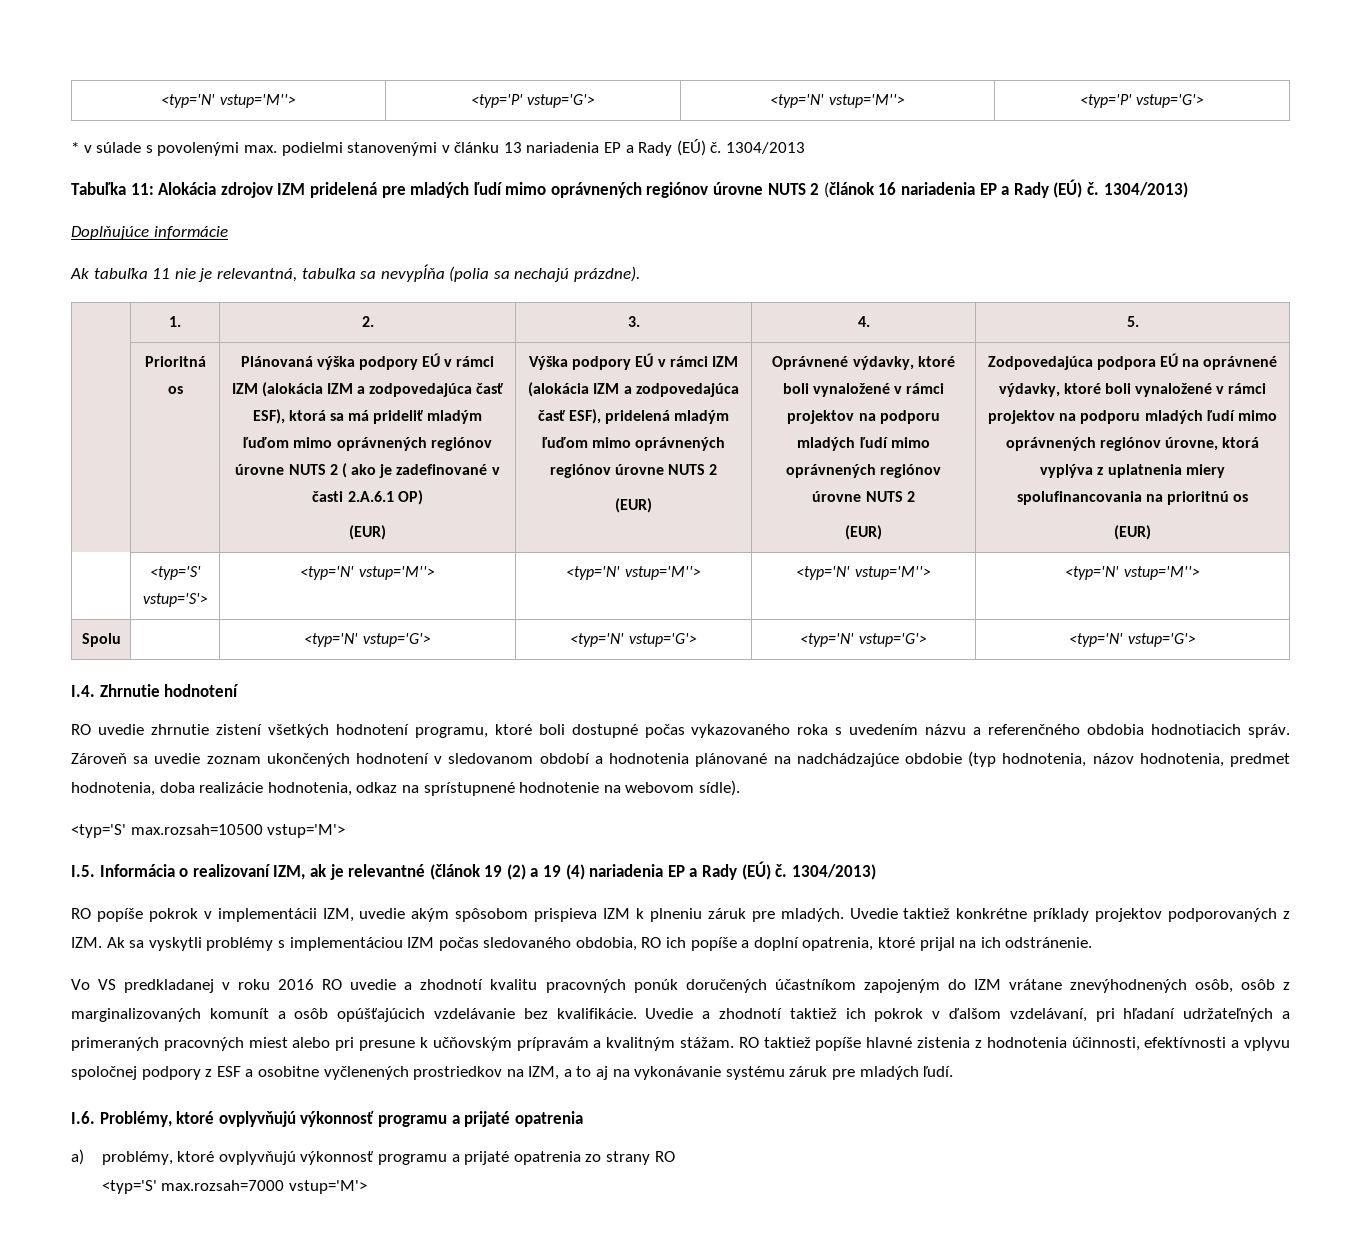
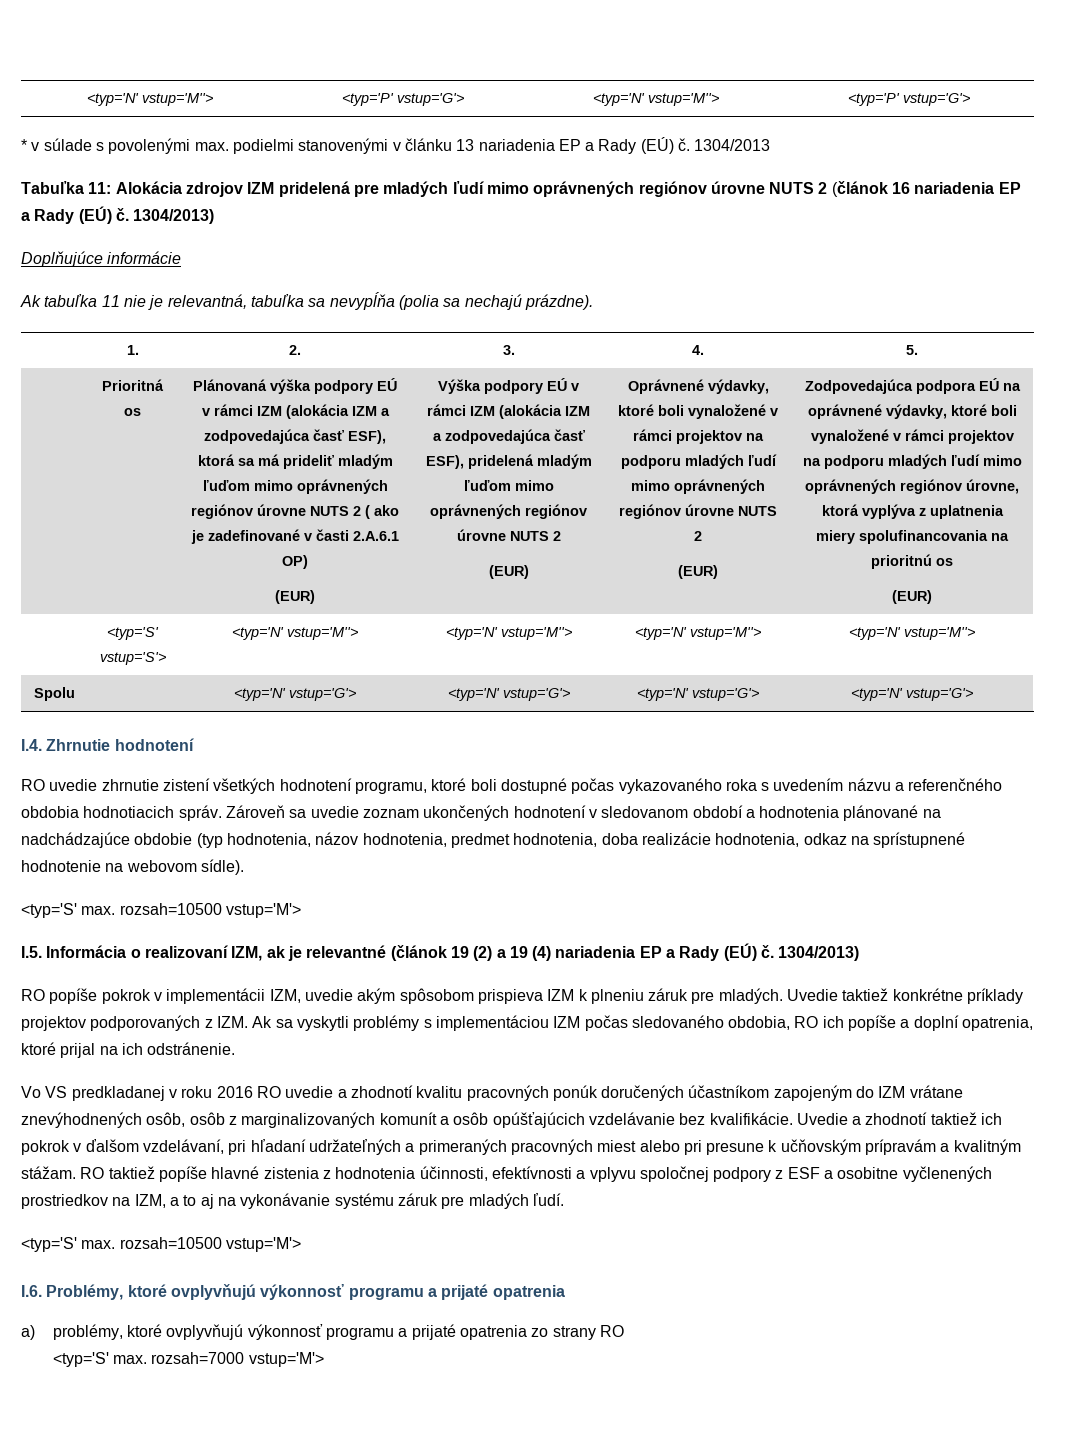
[130,824,263,835] max.rozsah=10500 -> [81,903,222,915] max. rozsah=10500
(954, 1071) none -> [21,1237,301,1252] // <typ='S' max. rozsah=10500 vstup='M'>
[161,1180,285,1191] max.rozsah=7000 -> [112,1352,245,1364] max. rozsah=7000

